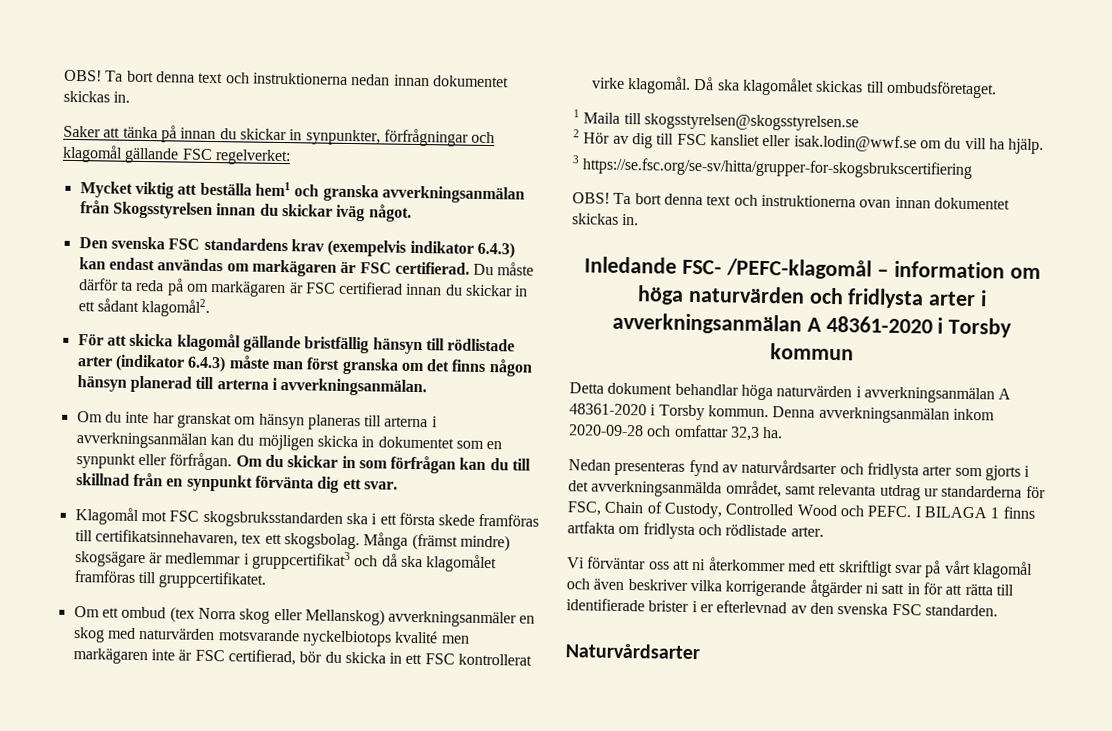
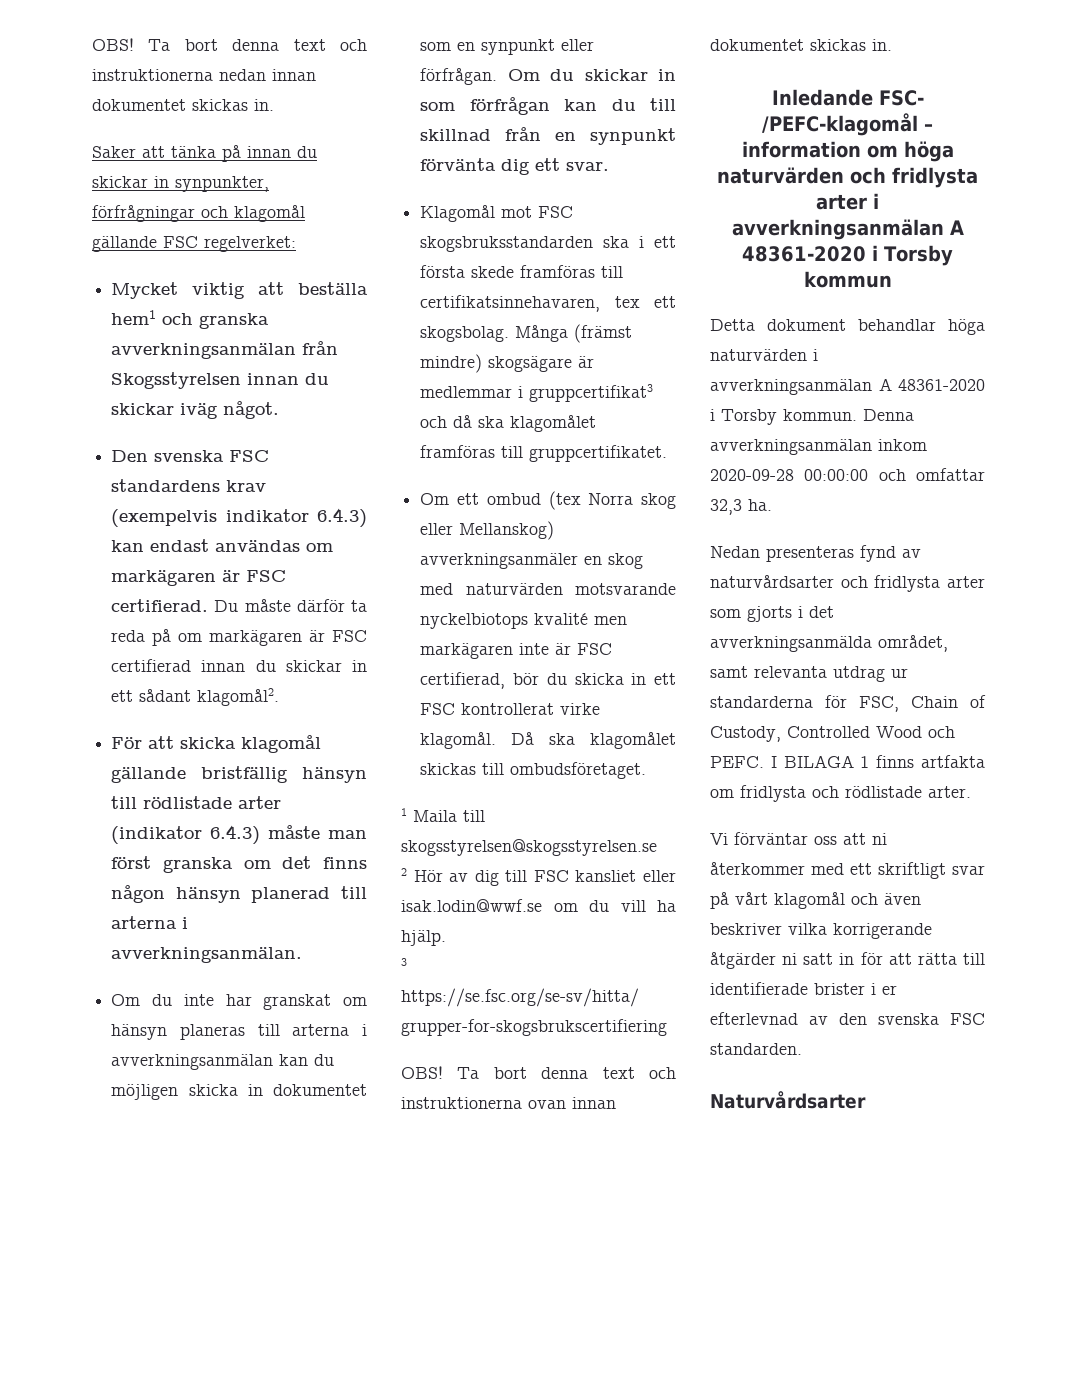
(644, 430) none -> [804,469,869,481] 00:00:00

